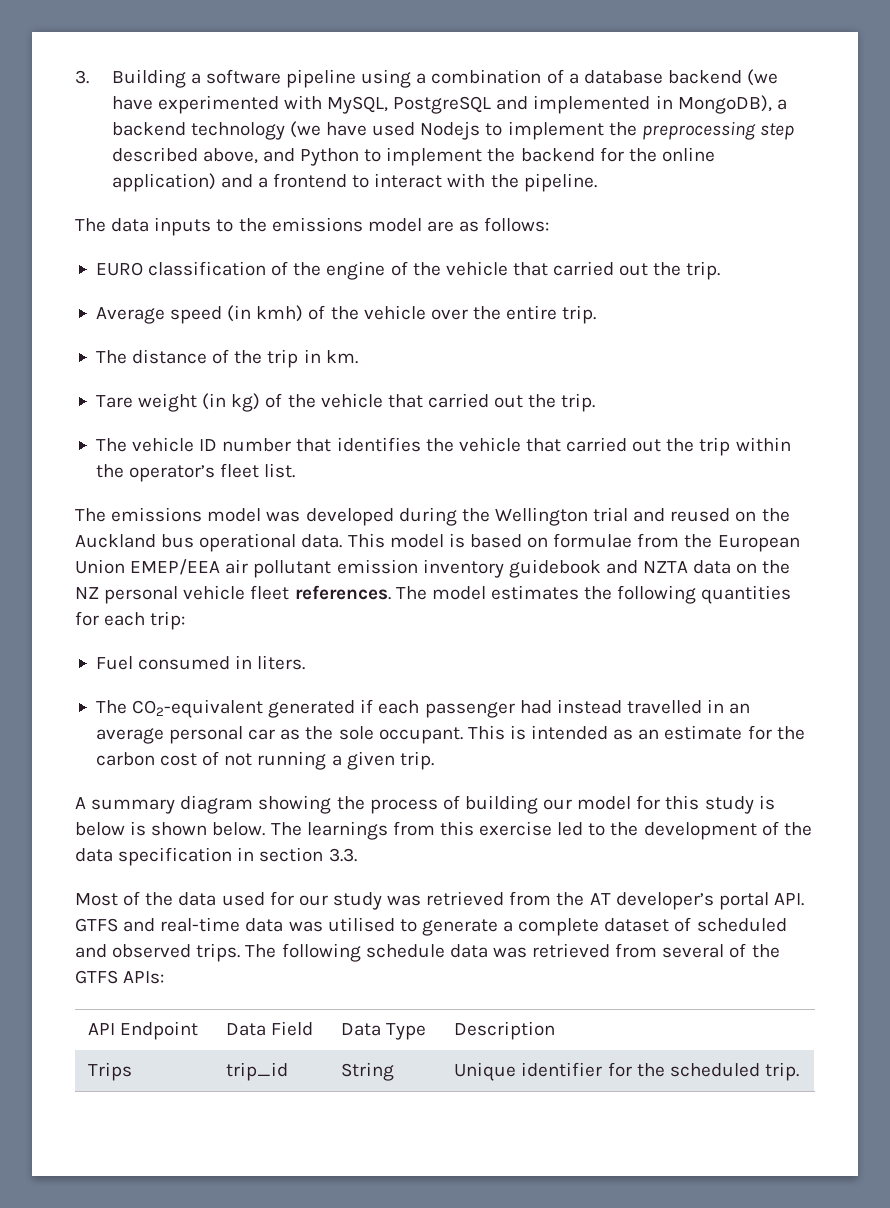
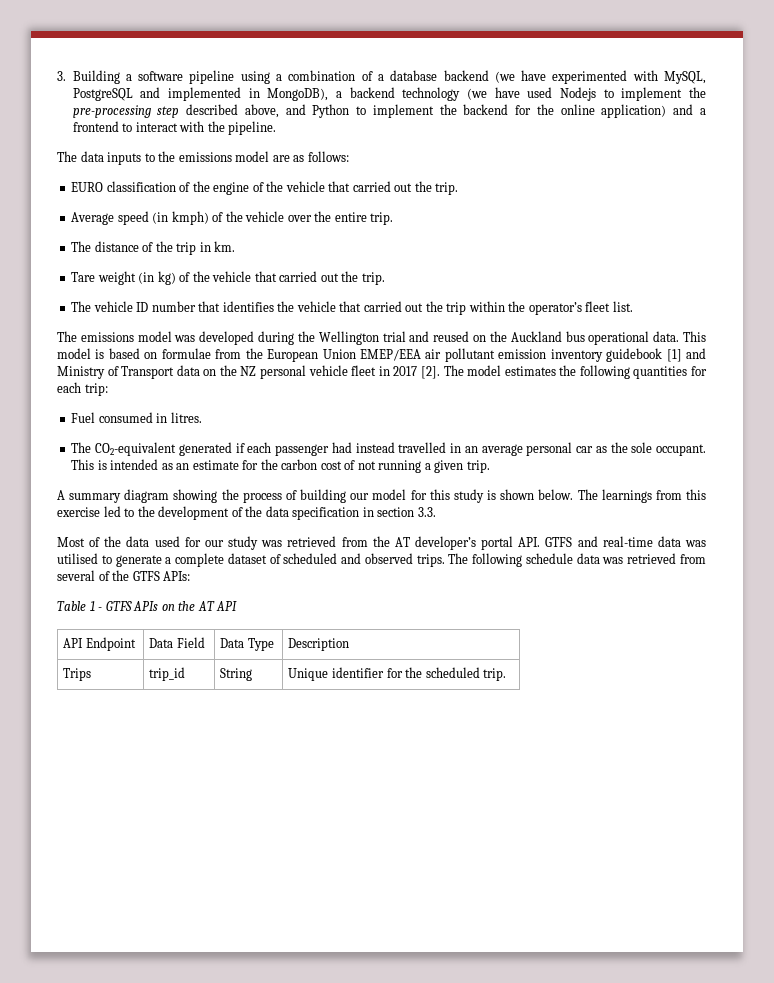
[641,121,756,140] preprocessing -> [72,105,151,118] pre-processing
[256,305,304,322] kmh) -> [171,211,209,225] kmph)
[605,560,689,574] and NZTA -> [666,348,706,362] [57,366,175,379] [1] and Ministry of Transport
[294,585,391,600] references. -> [378,366,440,379] in 2017 [2].
[257,655,306,670] liters. -> [170,412,202,423] litres.
[75,821,147,836] below is -> (497, 495) none
(165, 977) none -> [57,601,238,611] // Table 1 - GTFS APIs on the AT API

